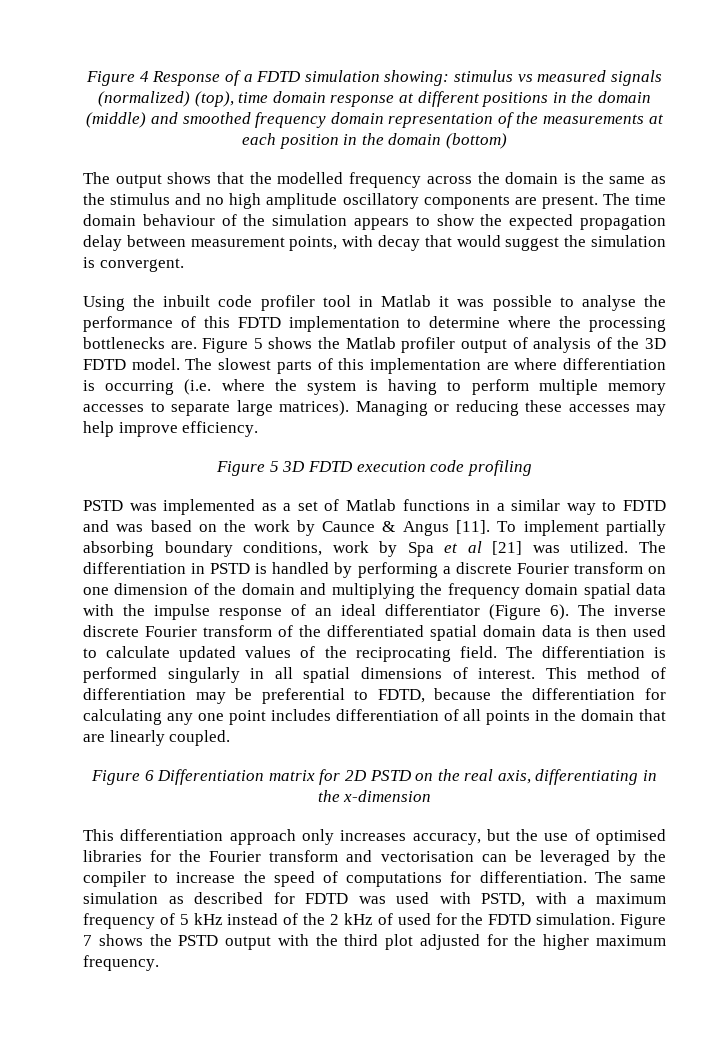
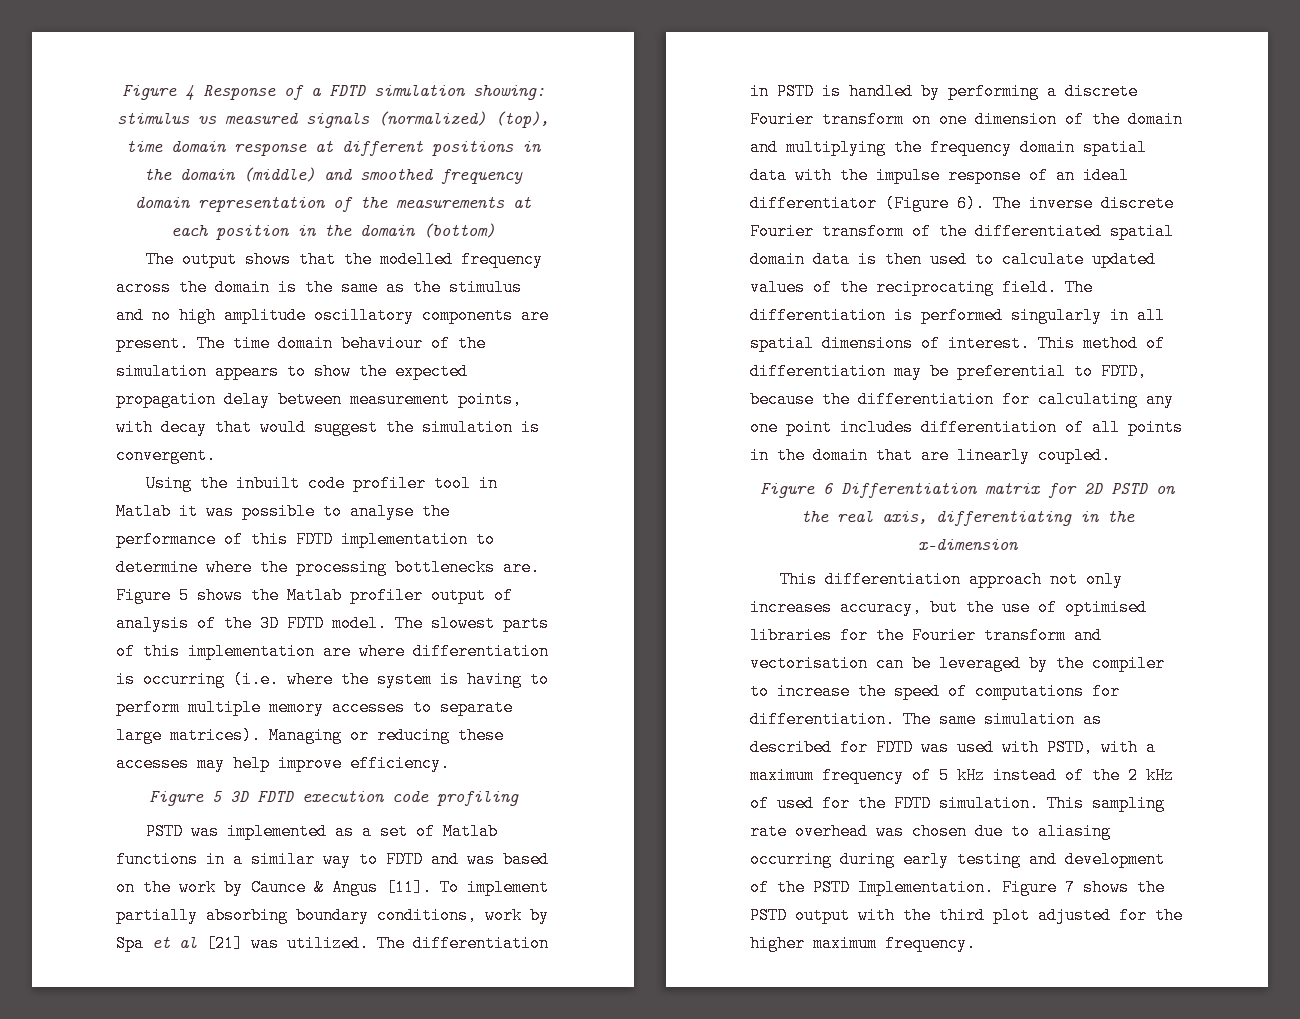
(296, 837) none -> [1049,571,1078,588] not
(616, 919) none -> [1047,795,1165,812] [750,823,1111,840] [750,851,1165,868] [750,879,994,896] This sampling rate overhead was chosen due to aliasing occurring during early testing and development of the PSTD Implementation.

